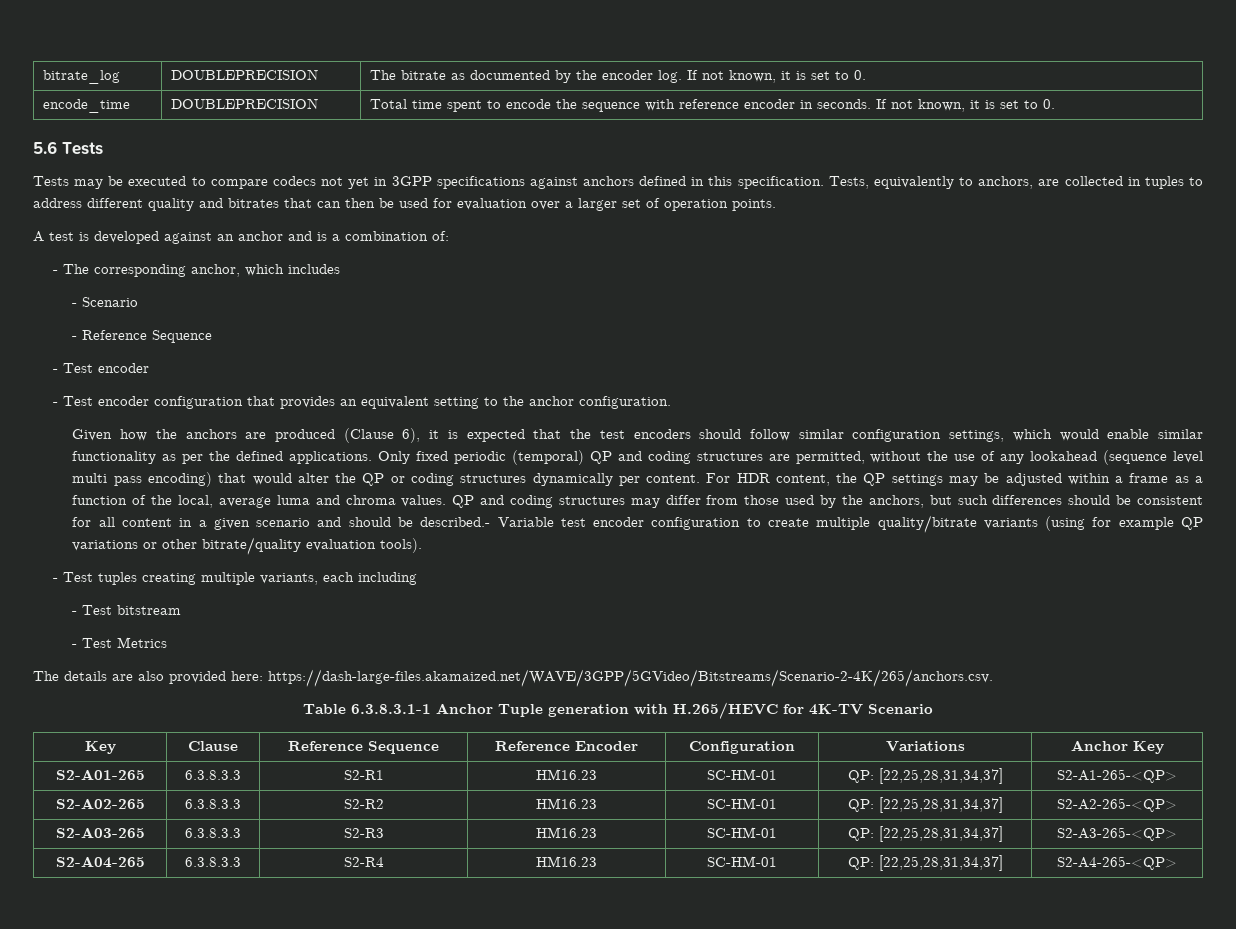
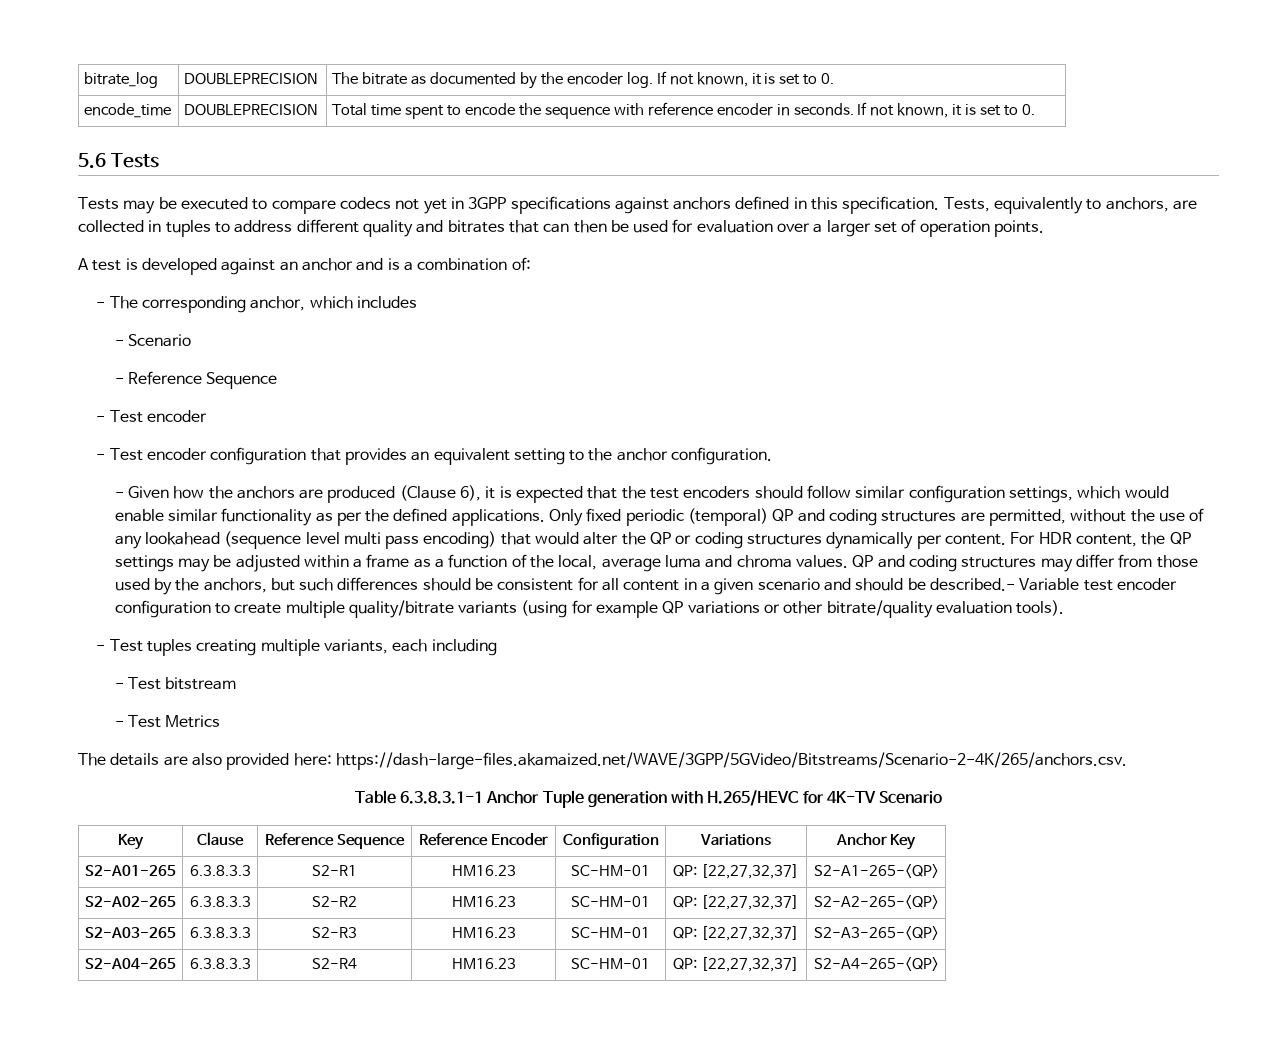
(671, 402) none -> [114,492,124,498] -
[878,768,1003,784] [22,25,28,31,34,37] -> [700,864,799,879] [22,27,32,37]
[878,797,1003,813] [22,25,28,31,34,37] -> [700,895,799,910] [22,27,32,37]
[878,826,1003,842] [22,25,28,31,34,37] -> [700,926,799,941] [22,27,32,37]
[878,855,1003,871] [22,25,28,31,34,37] -> [700,957,799,972] [22,27,32,37]

